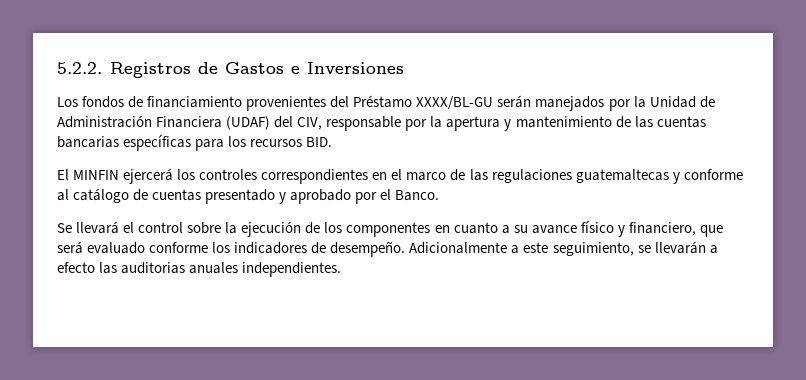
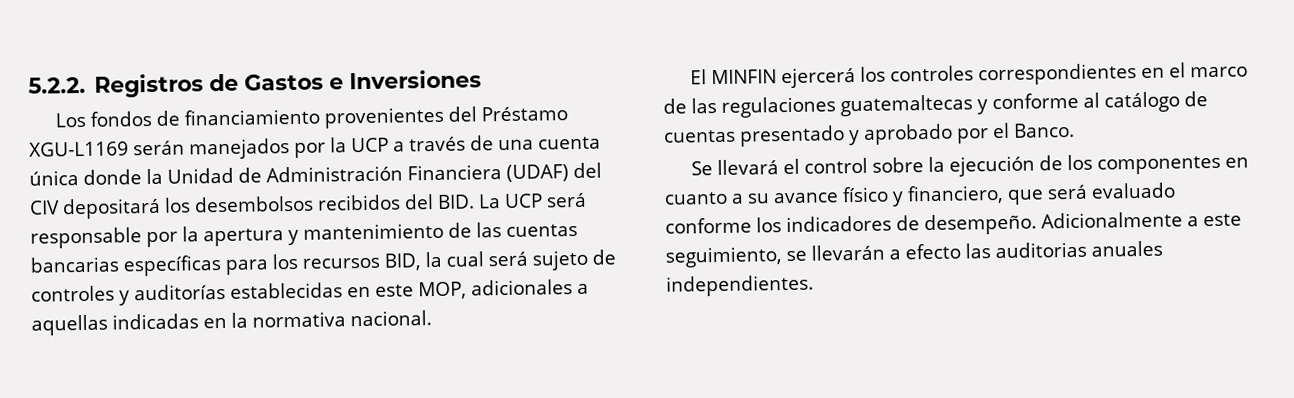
[416,96,494,110] XXXX/BL-GU -> [29,141,129,157] XGU-L1169
(646, 102) none -> [351,135,601,153] [29,168,163,186] UCP a través de una cuenta única donde la
[297,117,323,130] CIV, -> [29,192,587,220] CIV depositará los desembolsos recibidos del BID. La UCP será
[306,137,333,147] BID. -> [384,249,616,271] [31,279,589,306] [31,310,432,336] BID, la cual será sujeto de controles y auditorías establecidas en este MOP, adicionales a aquellas indicadas en la normativa nacional.

